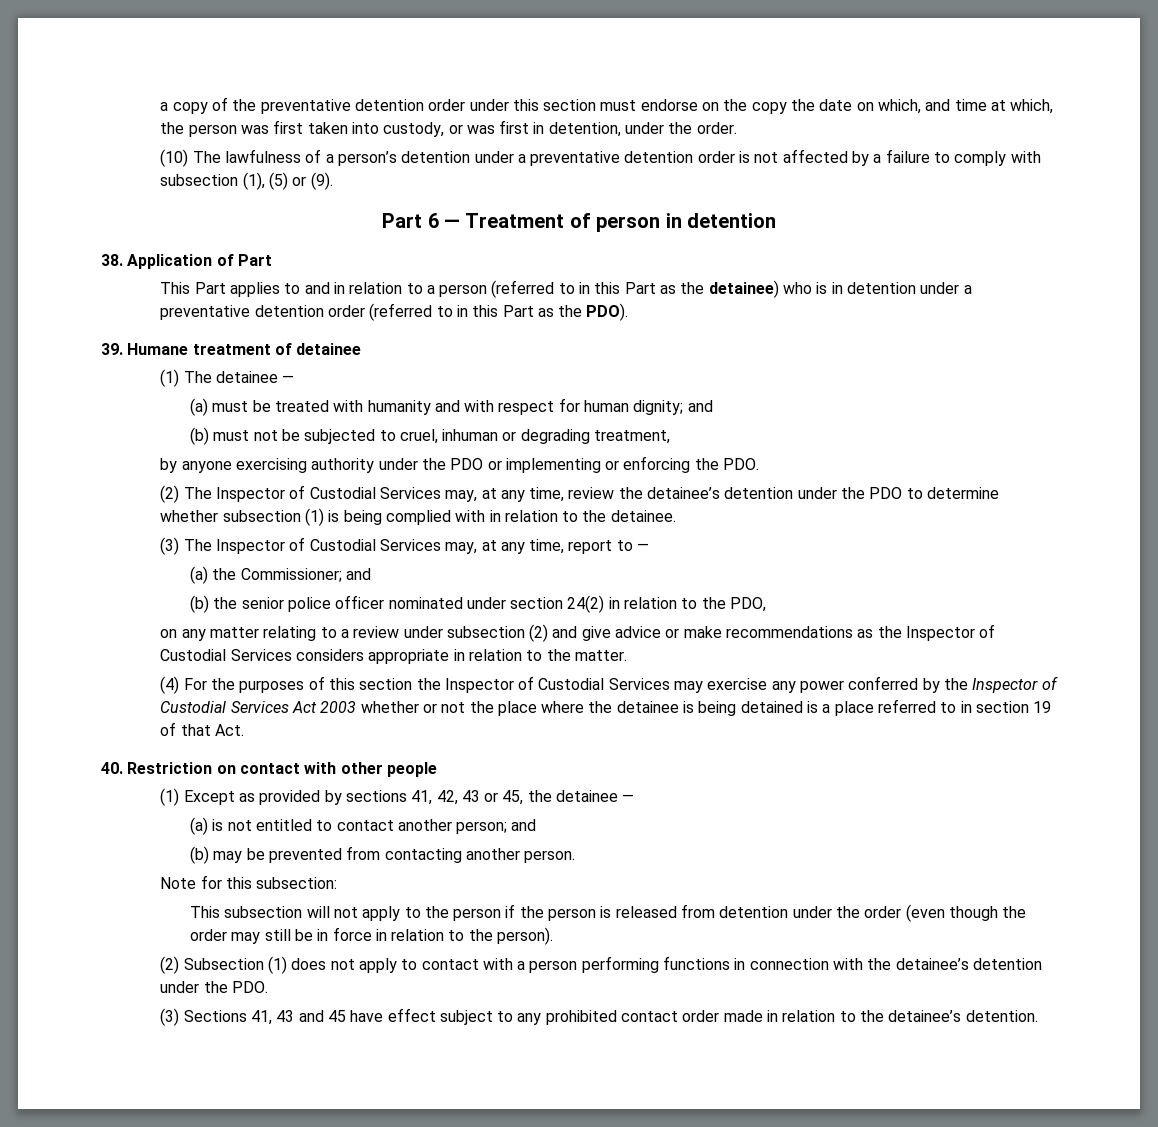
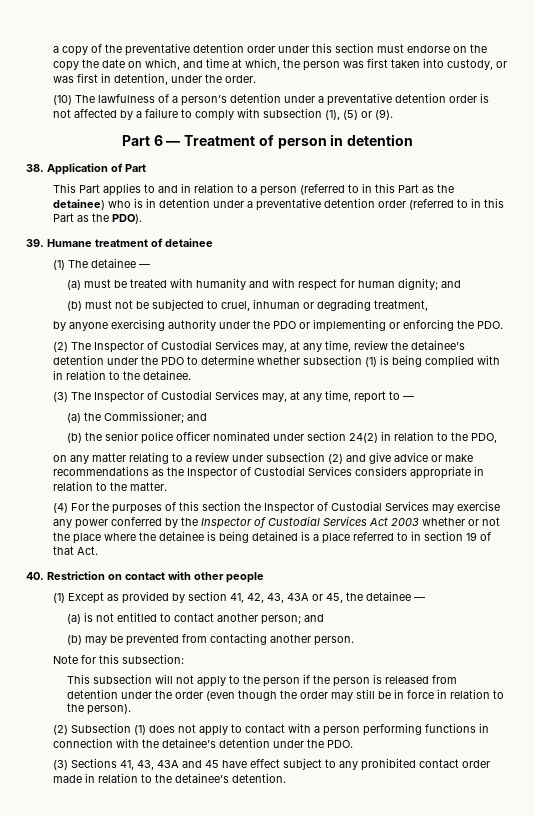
[345,790,407,802] sections -> [188,591,228,601] section
[461,790,480,802] 43 -> [267,593,310,603] 43, 43A
[276,1010,295,1022] 43 -> [137,760,180,770] 43, 43A

